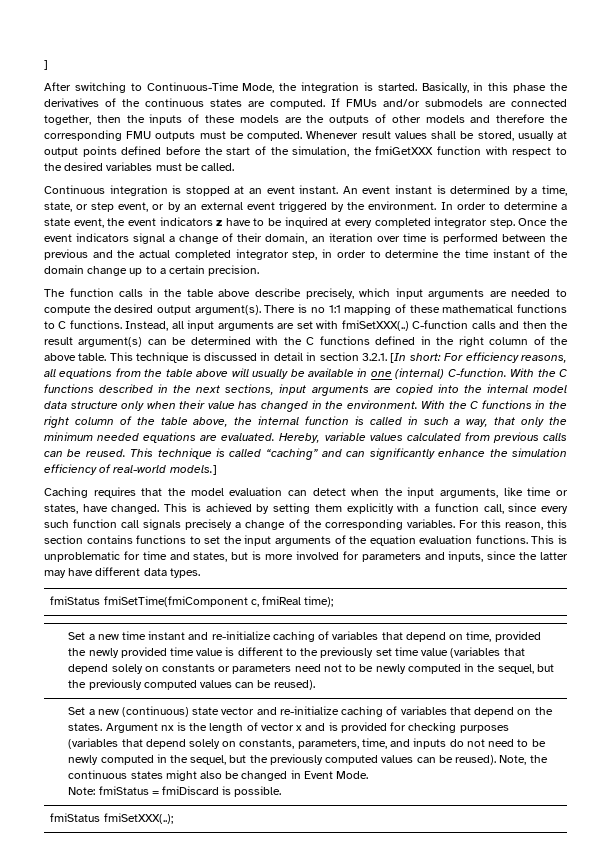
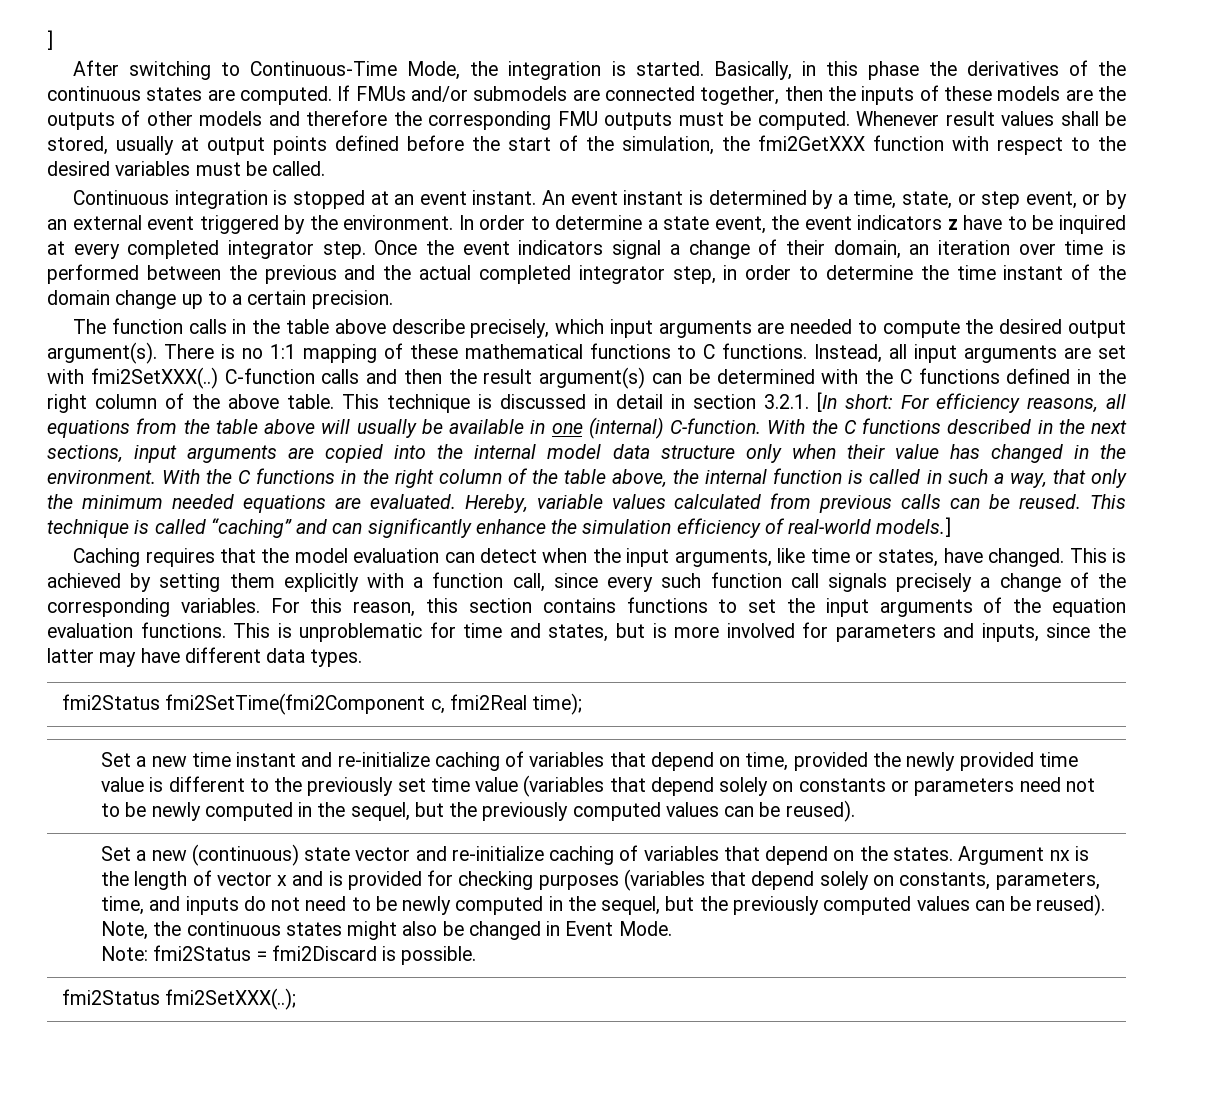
[375,146,434,155] fmiGetXXX -> [758,135,865,151] fmi2GetXXX
[341,320,409,331] fmiSetXXX(..) -> [90,367,218,389] fmi2SetXXX(..)
[50,596,301,607] fmiStatus fmiSetTime(fmiComponent c, fmiReal -> [61,693,527,715] fmi2Status fmi2SetTime(fmi2Component c, fmi2Real
[98,786,219,795] fmiStatus = fmiDiscard -> [153,945,377,961] fmi2Status = fmi2Discard
[50,813,173,824] fmiStatus fmiSetXXX(..); -> [61,988,297,1010] fmi2Status fmi2SetXXX(..);

